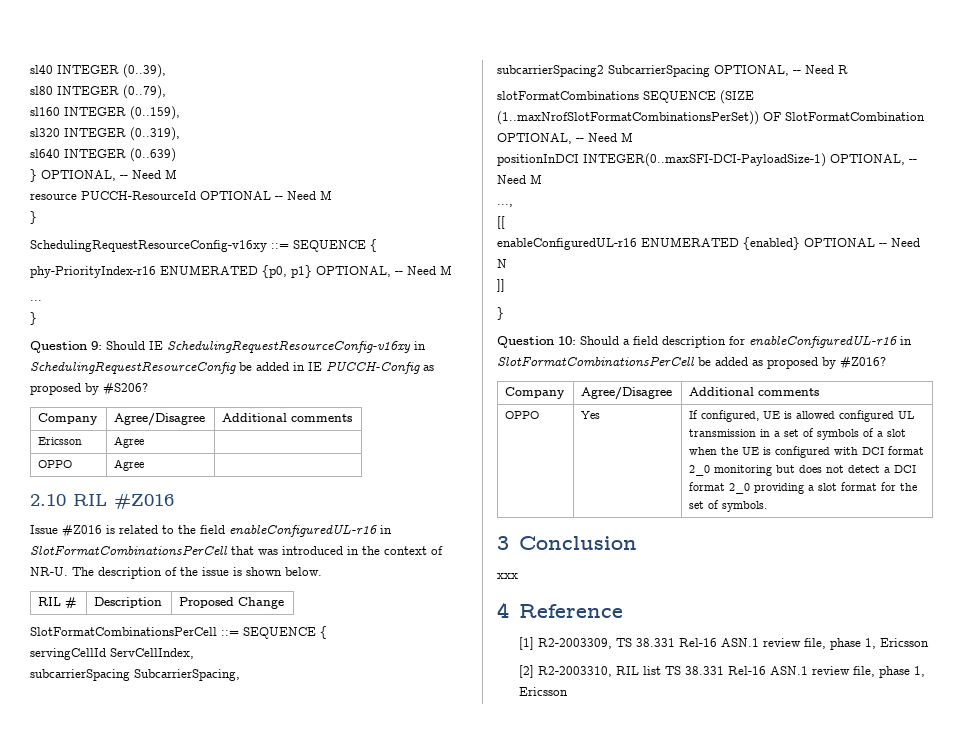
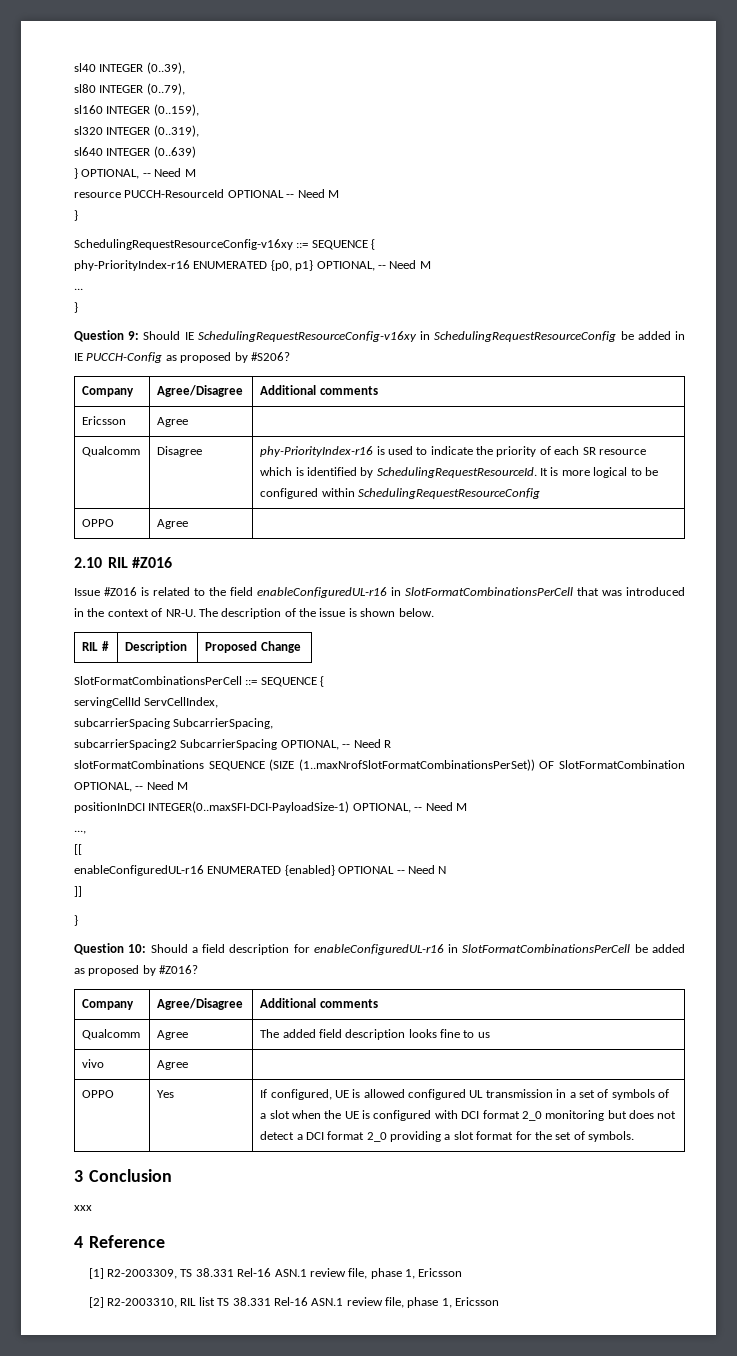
(145, 442) none -> [82,446,141,457] [157,446,203,457] [260,446,646,457] [260,467,658,478] [260,488,540,499] // Qualcomm | Disagree | phy-PriorityIndex-r16 is used to indicate the priority of each SR resource which is identified by SchedulingRequestResourceId. It is more logical to be configured within SchedulingRequestResourceConfig
(820, 392) none -> [82,1029,141,1040] [157,1030,189,1040] [260,1029,490,1040] [82,1059,105,1068] [157,1060,189,1070] // Qualcomm | Agree | The added field description looks fine to us // vivo | Agree |

